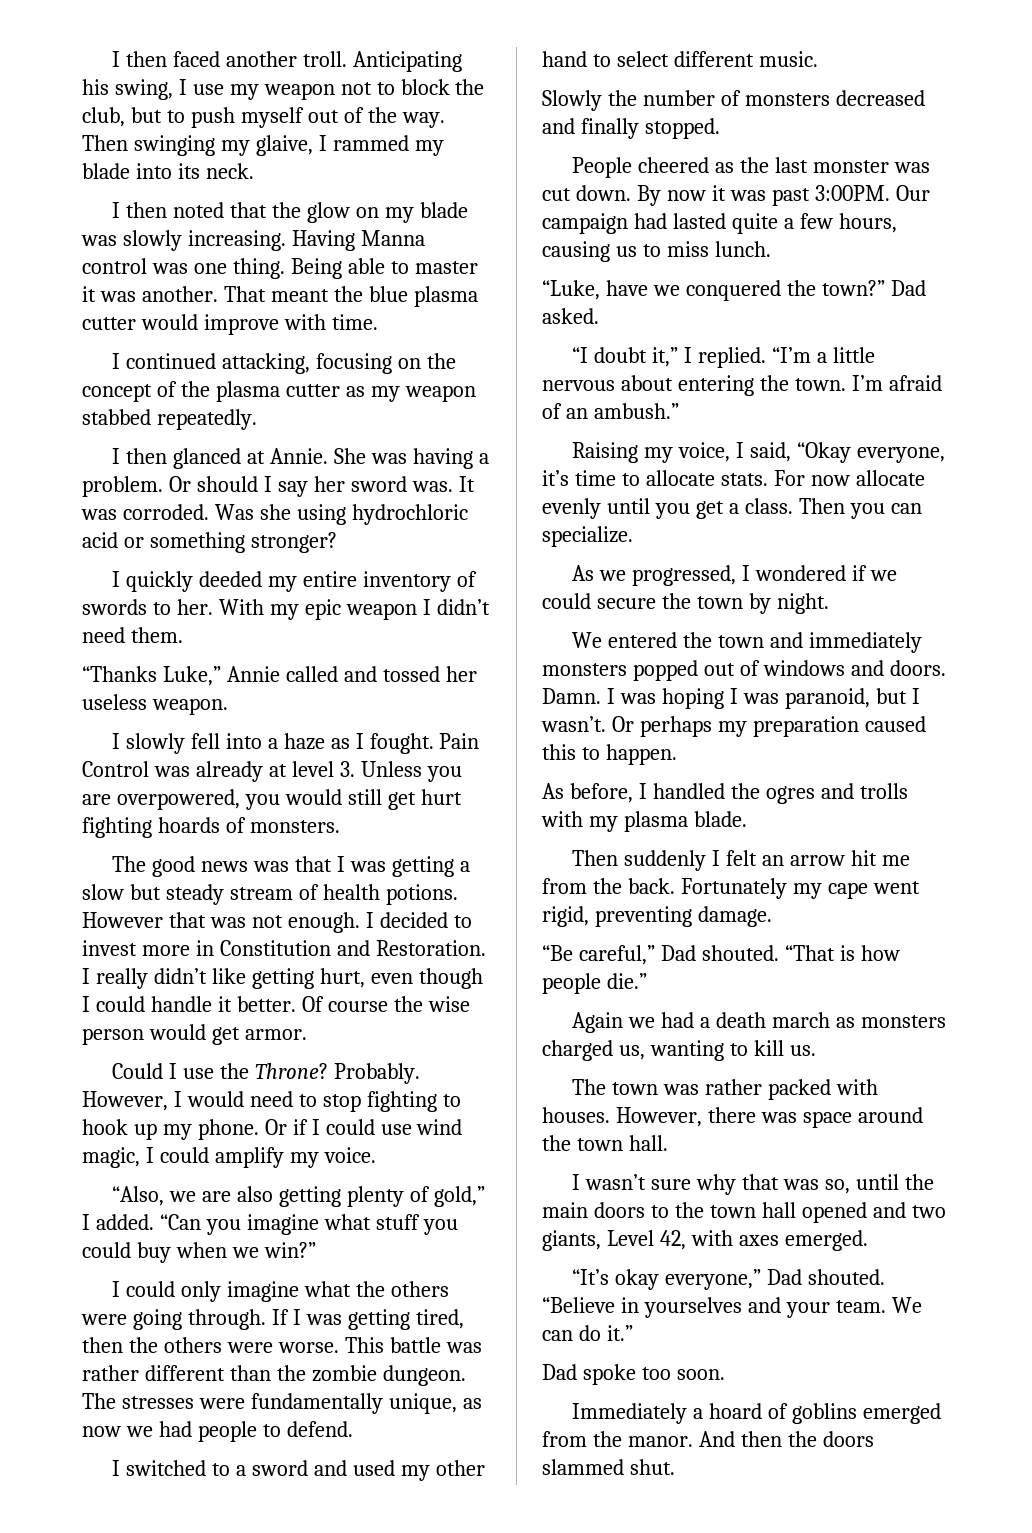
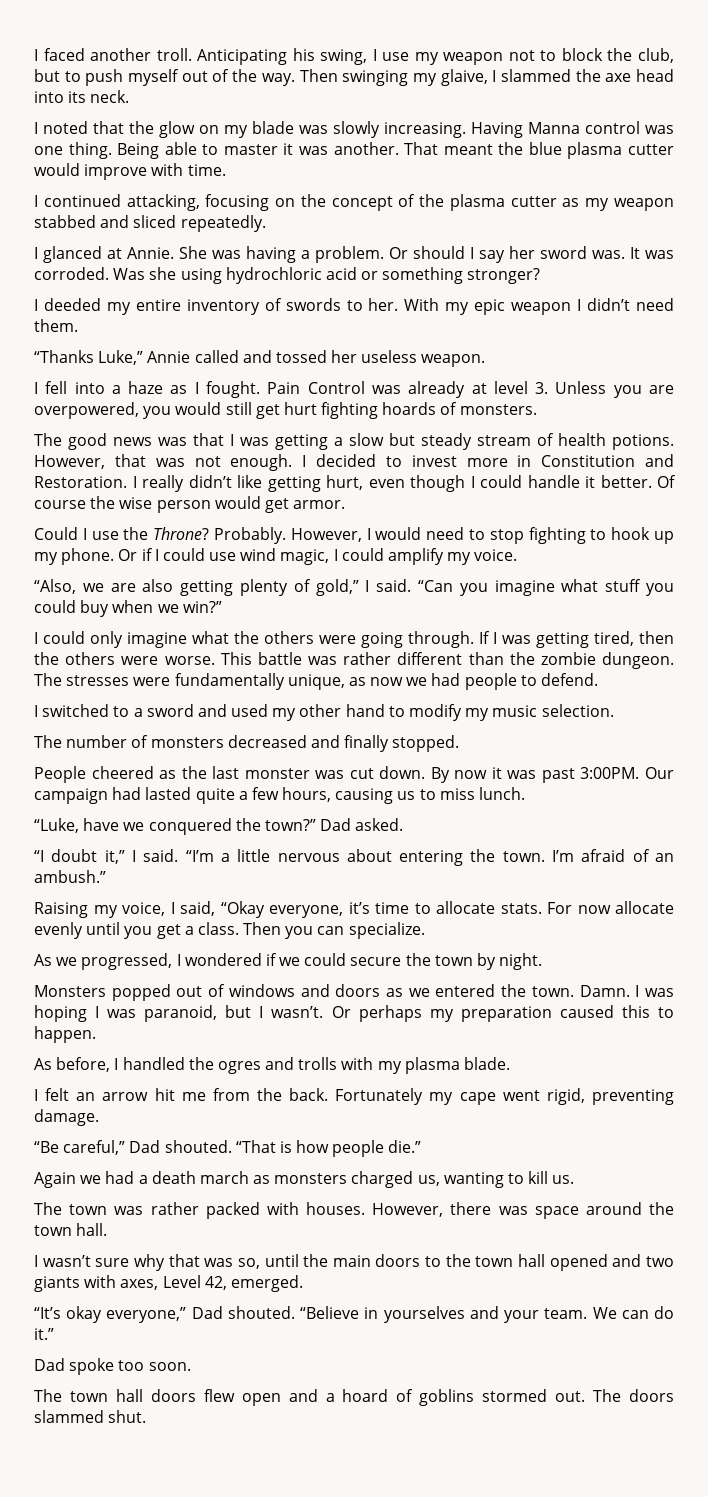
[111,51,167,67] I then -> [34,49,38,61] I
[332,135,444,156] [82,163,130,179] rammed my blade -> [500,69,674,82] slammed the axe head
[125,202,167,218] then -> (38, 128) none
(151, 417) none -> [100,215,177,228] and sliced
[125,448,167,464] then -> (38, 253) none
[125,571,193,592] quickly -> (38, 305) none
[125,733,185,754] slowly -> (38, 388) none
[82,912,163,928] However -> [34,455,105,469] However,
[95,1214,154,1230] added. -> [376,579,412,592] said.
[616,51,818,67] [542,90,637,111] select different music. // Slowly the -> [409,704,614,721] [34,735,62,748] modify my music selection. // The
[697,347,766,368] replied. -> [143,849,179,862] said.
[571,632,922,653] [542,663,627,676] We entered the town and immediately monsters -> [34,985,106,997] Monsters
[889,660,946,676] doors. -> [335,984,574,997] doors as we entered the town.
[571,850,706,871] Then suddenly -> (511, 1063) none
[542,1230,779,1251] giants, Level 42, with axes -> [34,1275,227,1292] giants with axes, Level 42,
[571,1403,941,1424] [542,1431,817,1447] Immediately a hoard of goblins emerged from the manor. And then the -> [34,1389,622,1406] The town hall doors flew open and a hoard of goblins stormed out. The

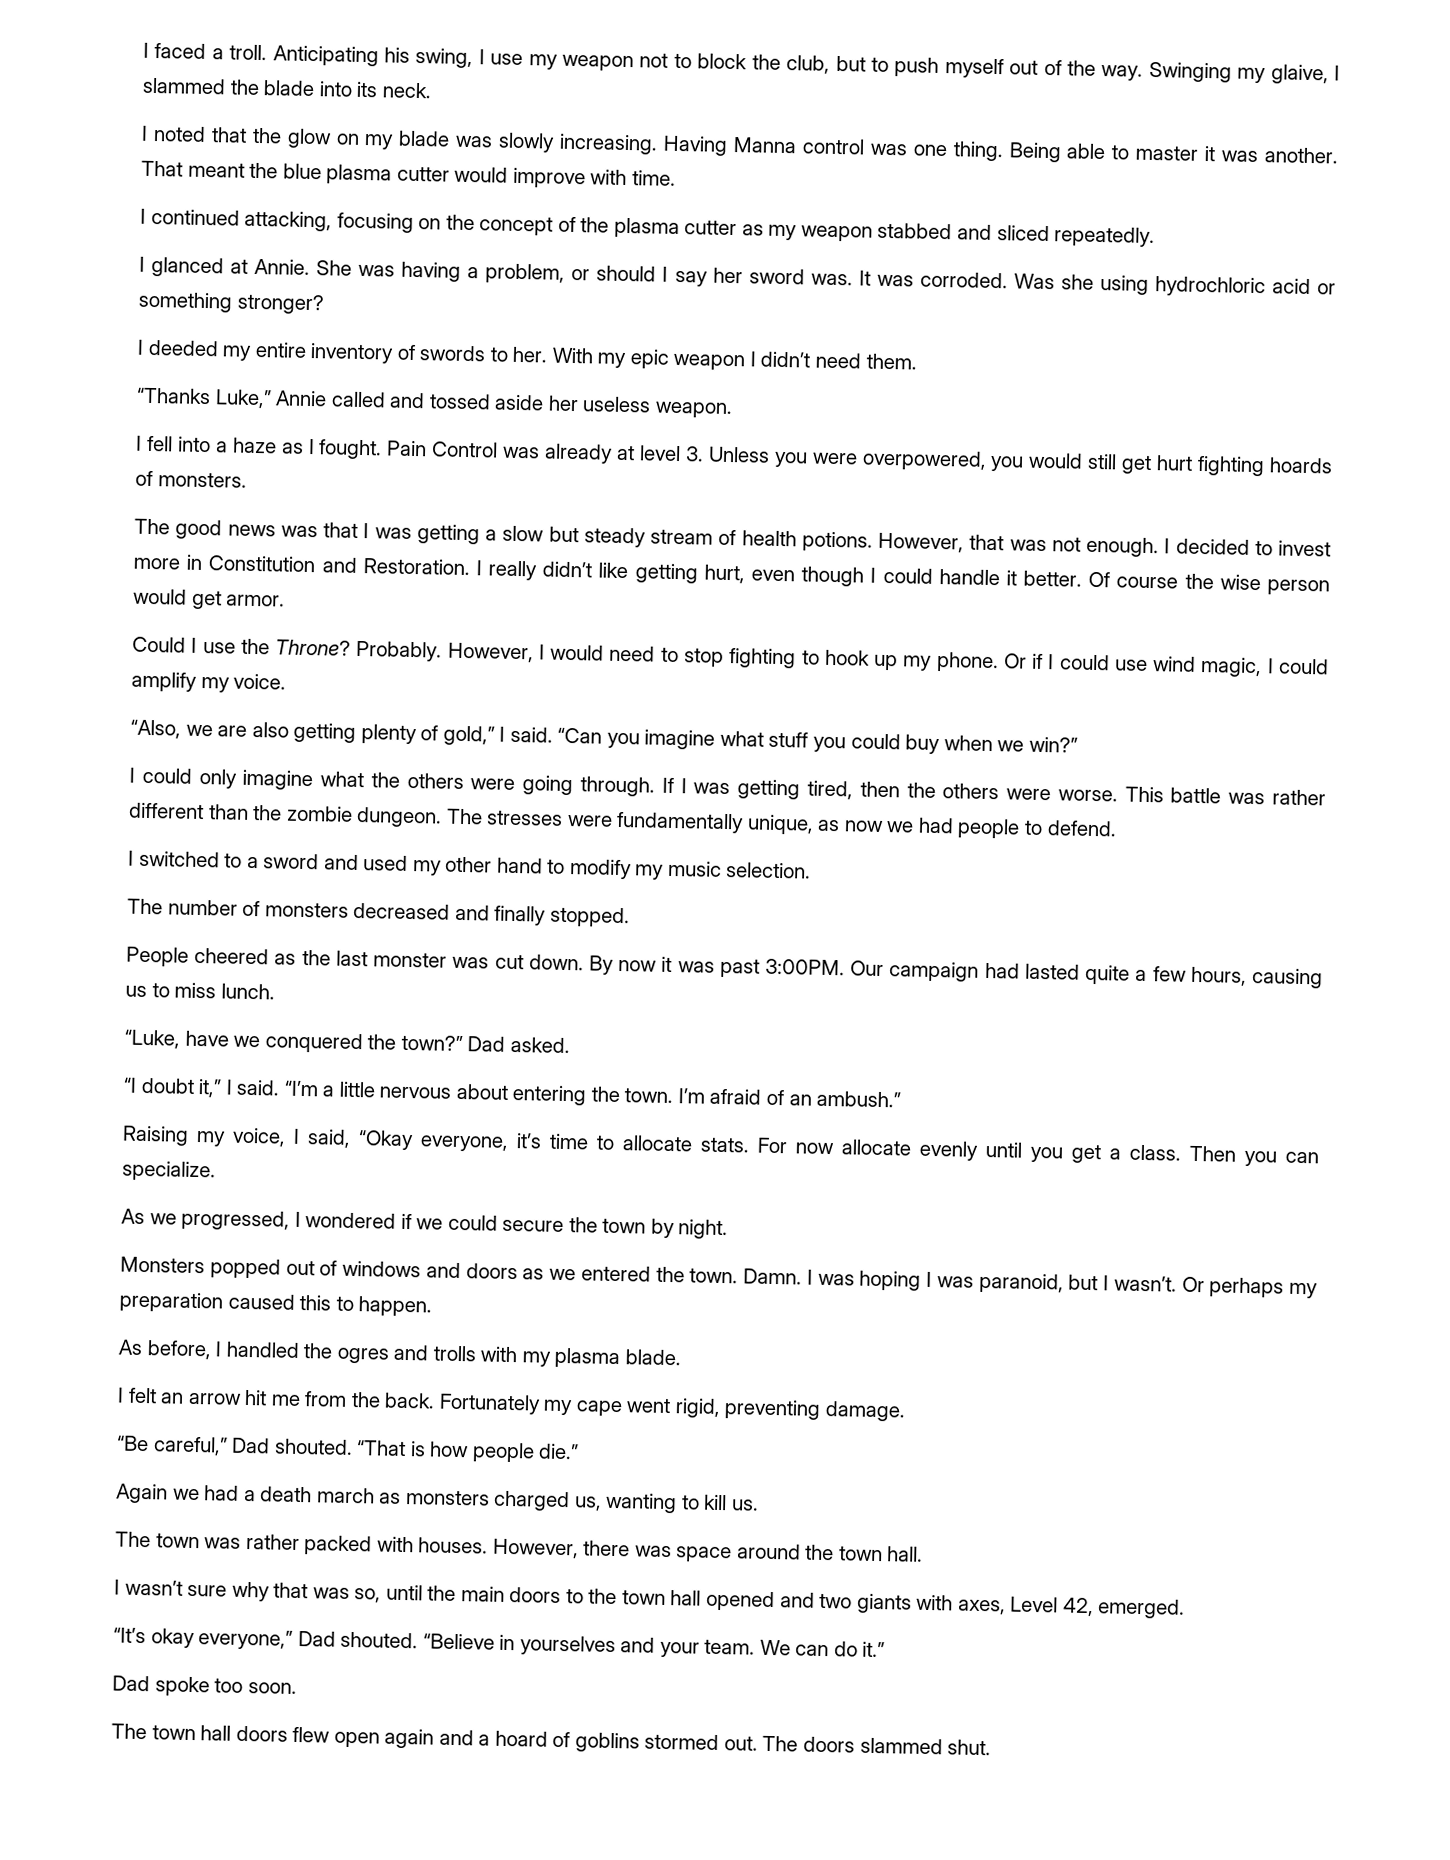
[90,48,152,61] another -> [211,48,224,60] a
[299,69,409,86] Then swinging -> [1148,61,1232,83] Swinging
[605,69,674,82] axe head -> [263,80,316,97] blade
[315,246,408,263] problem. Or -> [485,263,591,284] problem, or
(327, 356) none -> [494,394,545,411] aside
[649,385,674,394] are -> [811,452,858,465] were
(281, 1399) none -> [384,1728,435,1749] again

